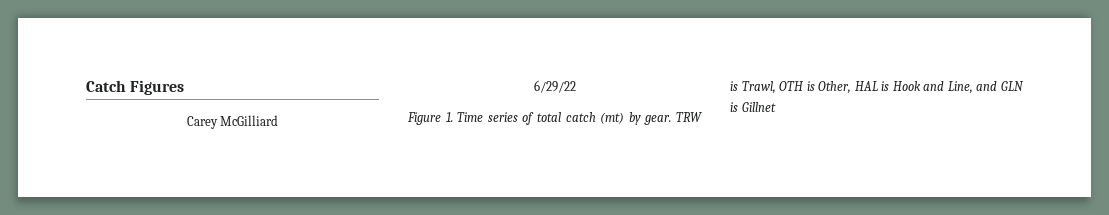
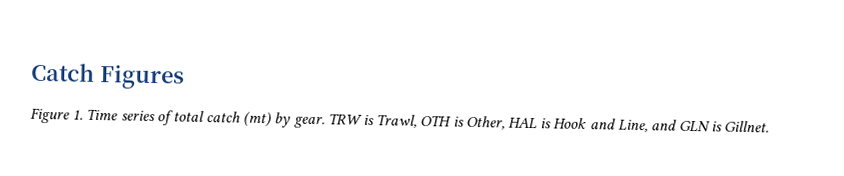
[186,115,279,129] [533,80,576,93] // Carey McGilliard // 6/29/22 -> (185, 77) none
[741,102,776,112] Gillnet -> [724,120,770,133] Gillnet.

